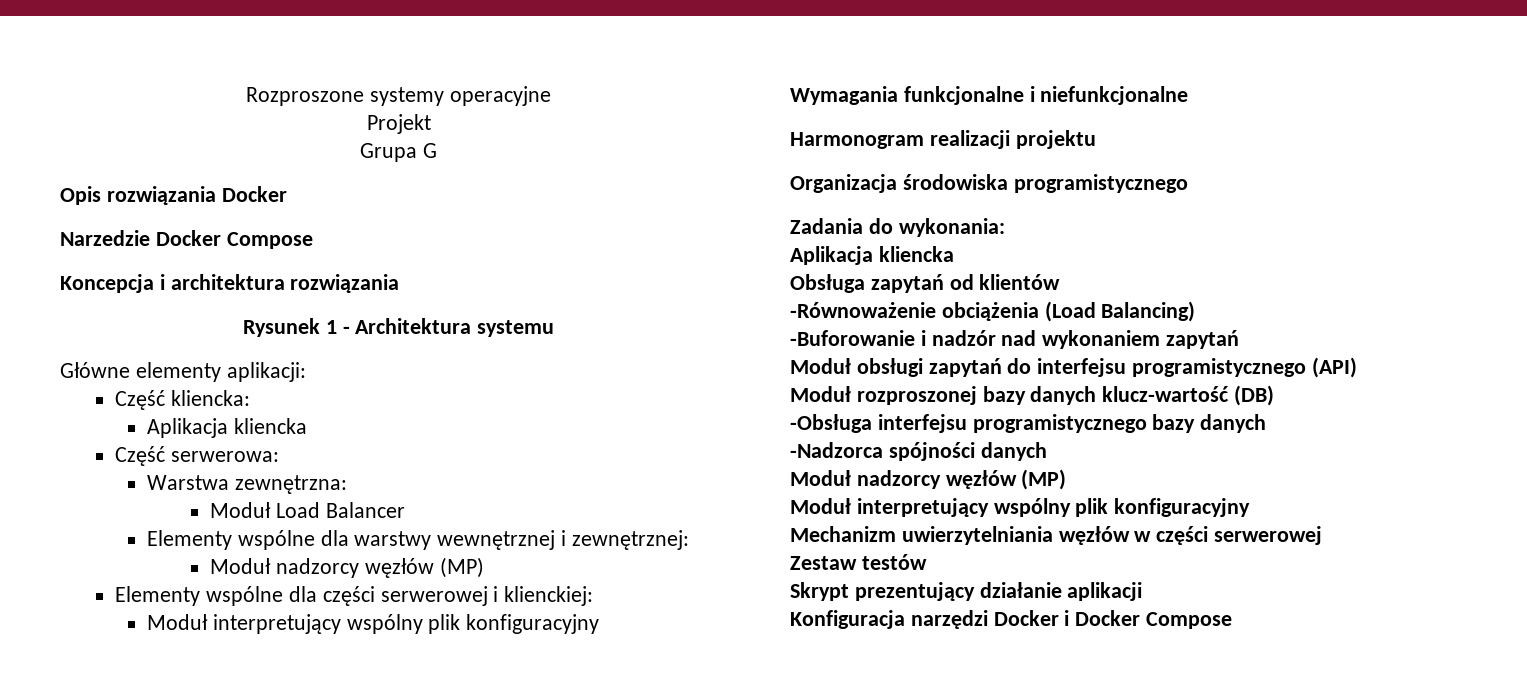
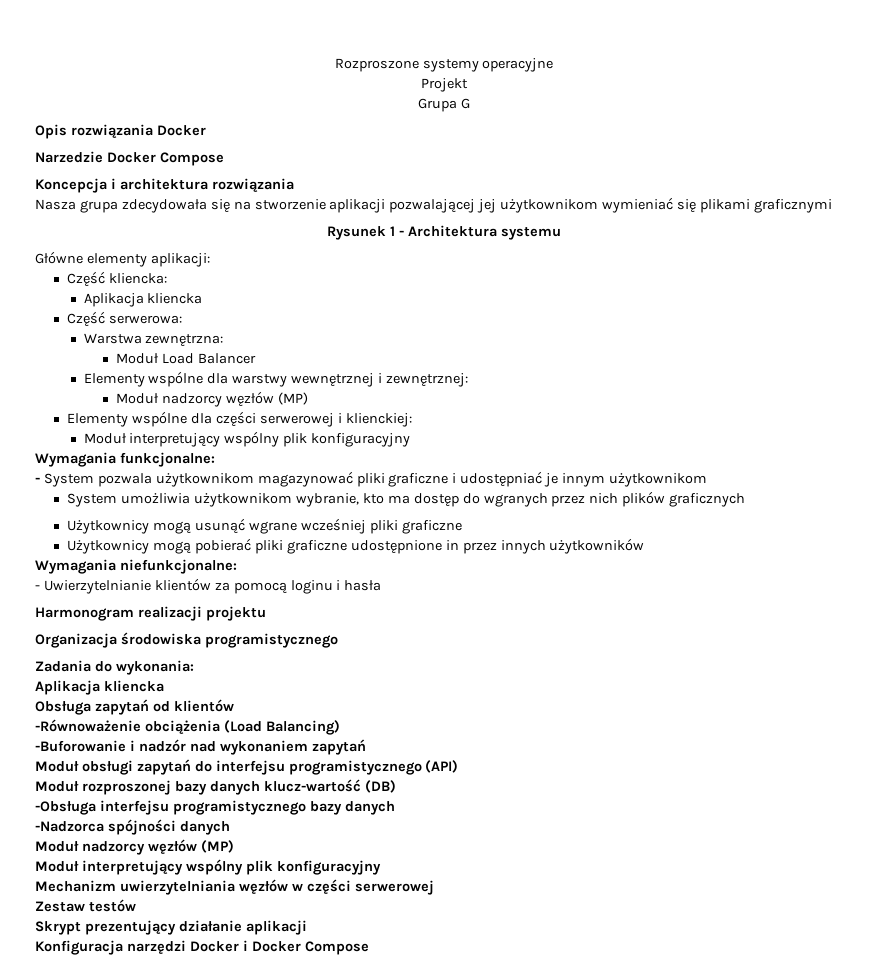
(400, 283) none -> [35,197,832,213] // Nasza grupa zdecydowała się na stworzenie aplikacji pozwalającej jej użytkownikom wymieniać się plikami graficznymi
[903,86,1189,105] funkcjonalne i niefunkcjonalne -> [119,452,215,467] [35,471,708,487] [67,491,746,507] [67,518,462,534] [67,538,645,554] [35,559,237,574] [35,578,382,594] funkcjonalne: // - System pozwala użytkownikom magazynować pliki graficzne i udostępniać je innym użytkownikom // System umożliwia użytkownikom wybranie, kto ma dostęp do wgranych przez nich plików graficznych // Użytkownicy mogą usunąć wgrane wcześniej pliki graficzne // Użytkownicy mogą pobierać pliki graficzne udostępnione in przez innych użytkowników // Wymagania niefunkcjonalne: // - Uwierzytelnianie klientów za pomocą loginu i hasła

